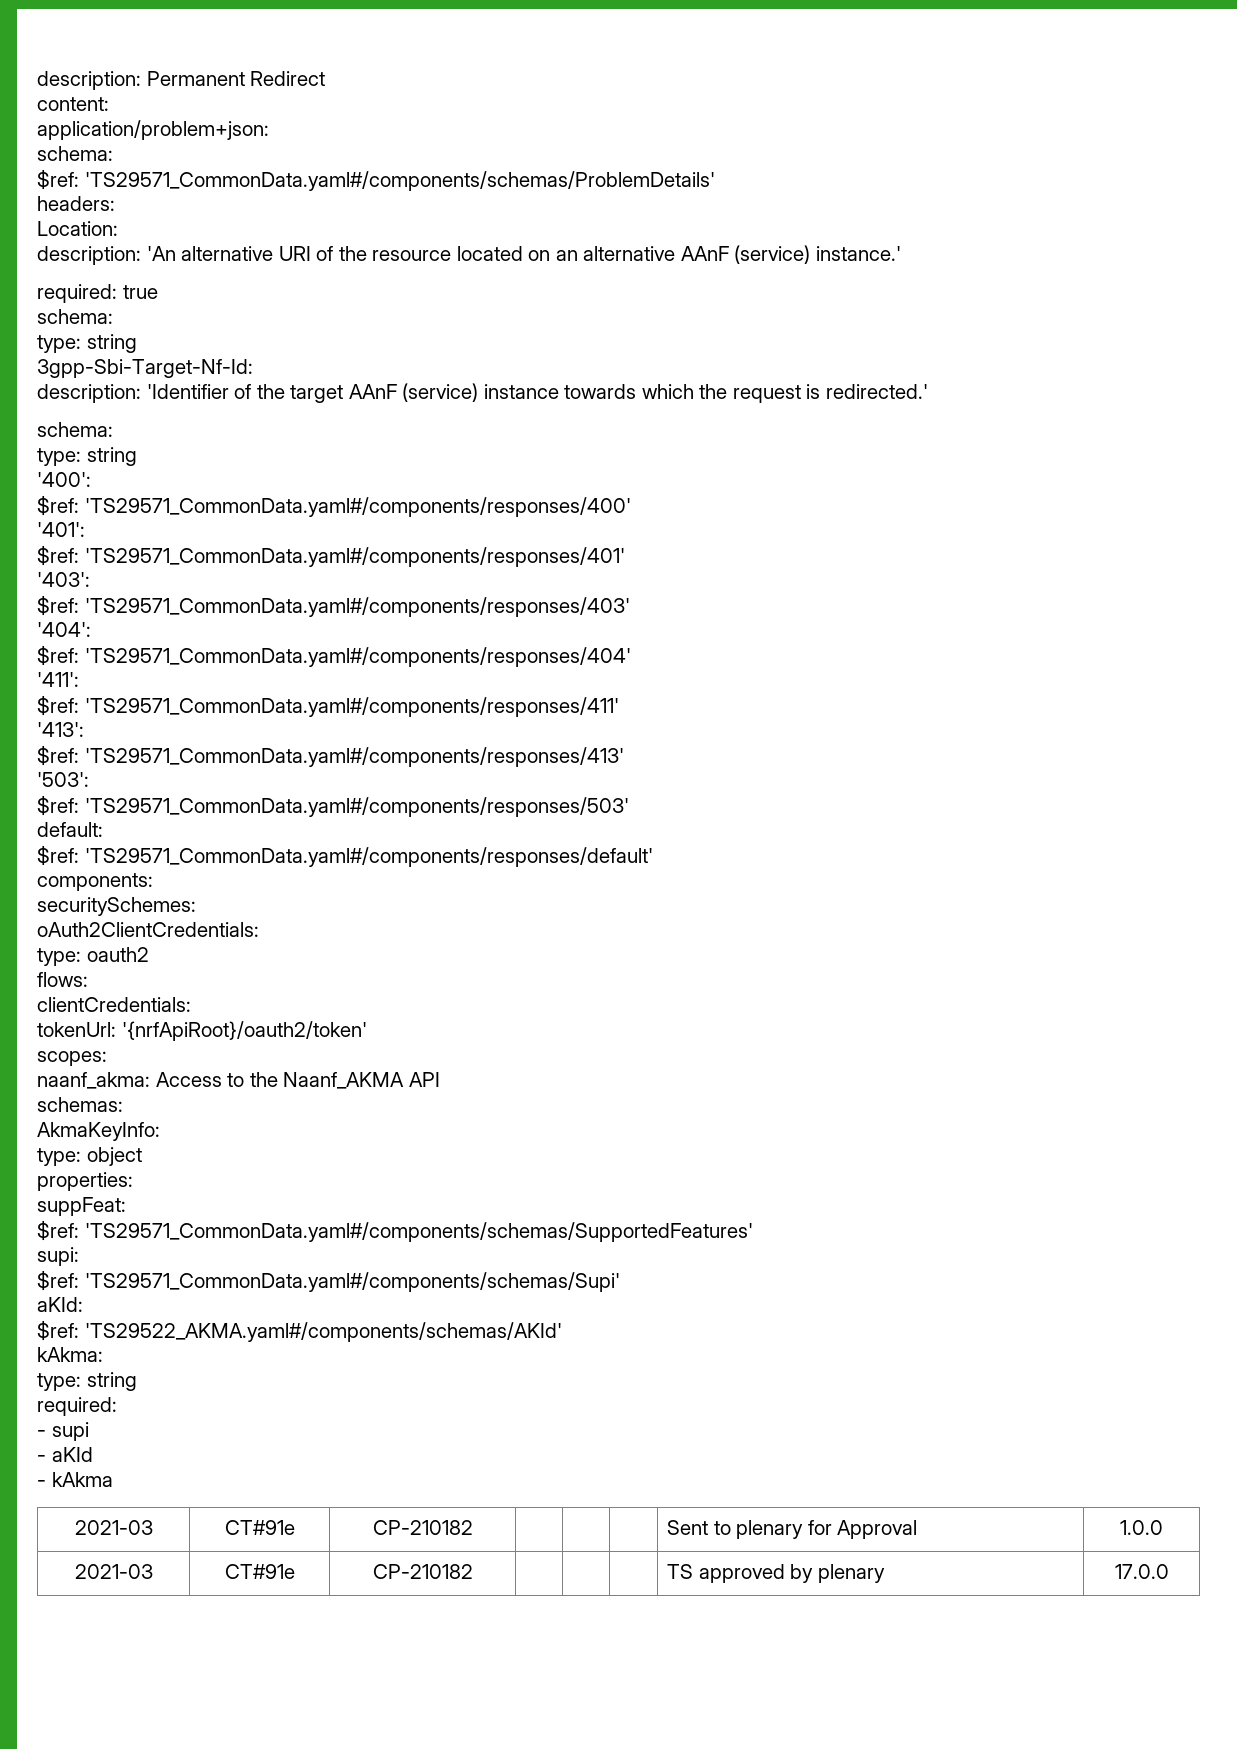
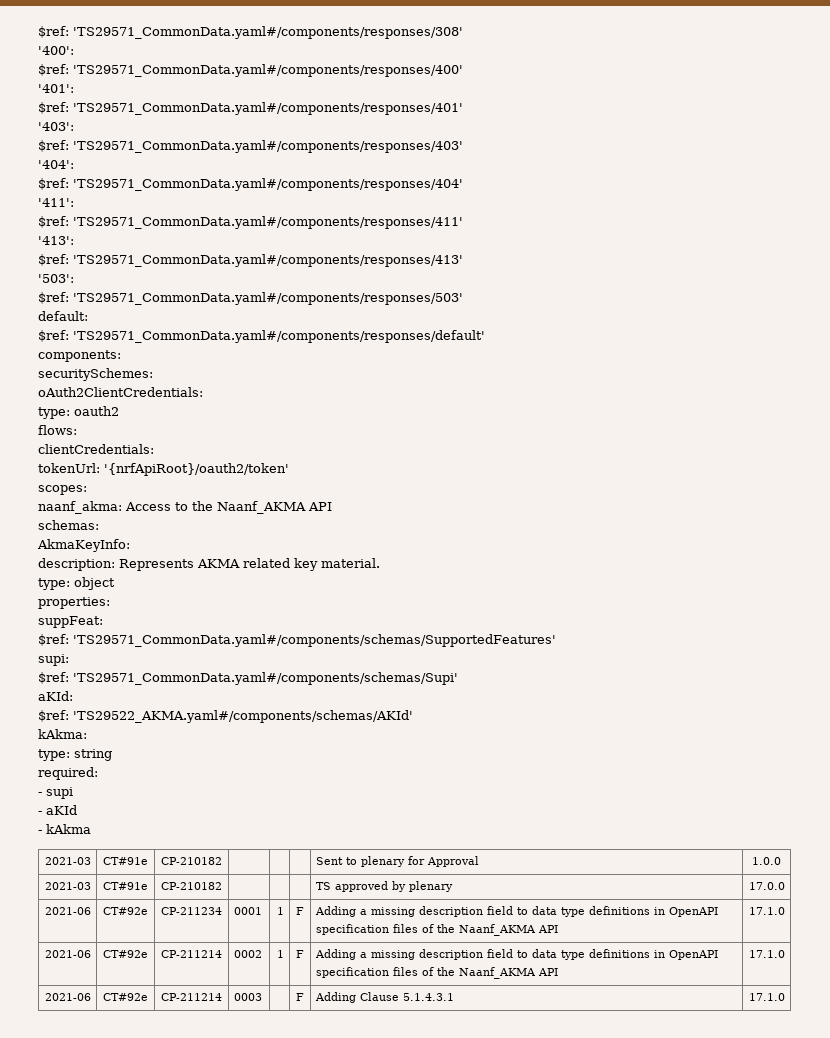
[37,71,326,90] [37,97,109,111] [37,120,269,140] [37,146,113,161] [37,169,715,191] [37,196,115,211] [37,221,118,236] [37,245,901,265] [37,284,158,303] [37,309,113,324] [37,334,137,353] [37,359,253,378] [37,383,928,403] [37,422,113,437] [37,447,137,466] description: Permanent Redirect // content: // application/problem+json: // schema: // $ref: 'TS29571_CommonData.yaml#/components/schemas/ProblemDetails' // headers: // Location: // description: 'An alternative URI of the resource located on an alternative AAnF (service) instance.' // required: true // schema: // type: string // 3gpp-Sbi-Target-Nf-Id: // description: 'Identifier of the target AAnF (service) instance towards which the request is redirected.' // schema: // type: string -> [38,26,463,39] $ref: 'TS29571_CommonData.yaml#/components/responses/308'
(160, 1131) none -> [38,558,380,571] // description: Represents AKMA related key material.
(1169, 1571) none -> [44,907,91,915] [103,907,148,915] [161,907,222,915] [233,907,262,915] [277,907,285,915] [296,907,304,915] [314,906,718,917] [315,924,558,936] [748,907,785,915] [44,950,91,958] [103,950,148,958] [161,950,222,958] [233,950,262,958] [277,950,285,958] [296,950,304,958] [314,949,718,960] [315,967,558,979] [748,950,785,958] [44,993,91,1001] [103,993,148,1001] [161,993,222,1001] [233,993,262,1001] [296,993,304,1001] [314,992,454,1003] [748,993,785,1001] // 2021-06 | CT#92e | CP-211234 | 0001 | 1 | F | Adding a missing description field to data type definitions in OpenAPI specification files of the Naanf_AKMA API | 17.1.0 // 2021-06 | CT#92e | CP-211214 | 0002 | 1 | F | Adding a missing description field to data type definitions in OpenAPI specification files of the Naanf_AKMA API | 17.1.0 // 2021-06 | CT#92e | CP-211214 | 0003 | | F | Adding Clause 5.1.4.3.1 | 17.1.0

